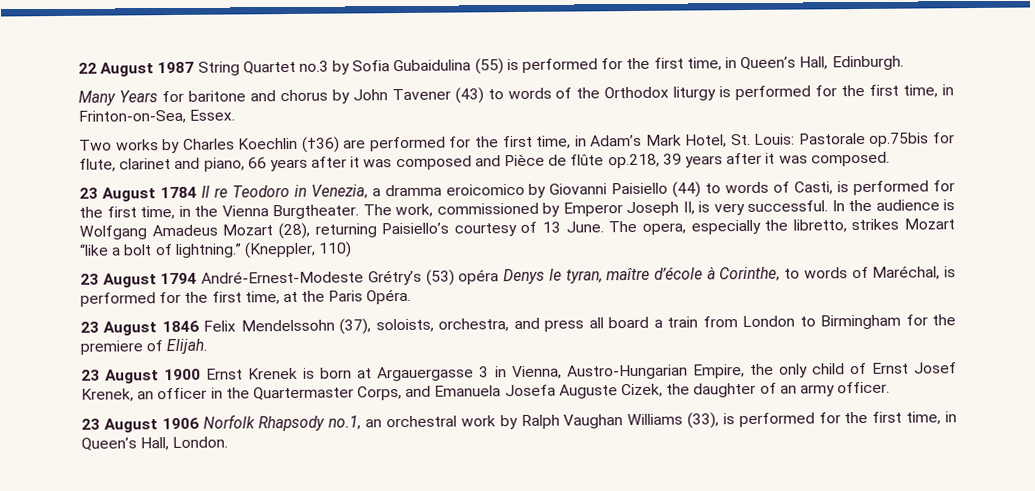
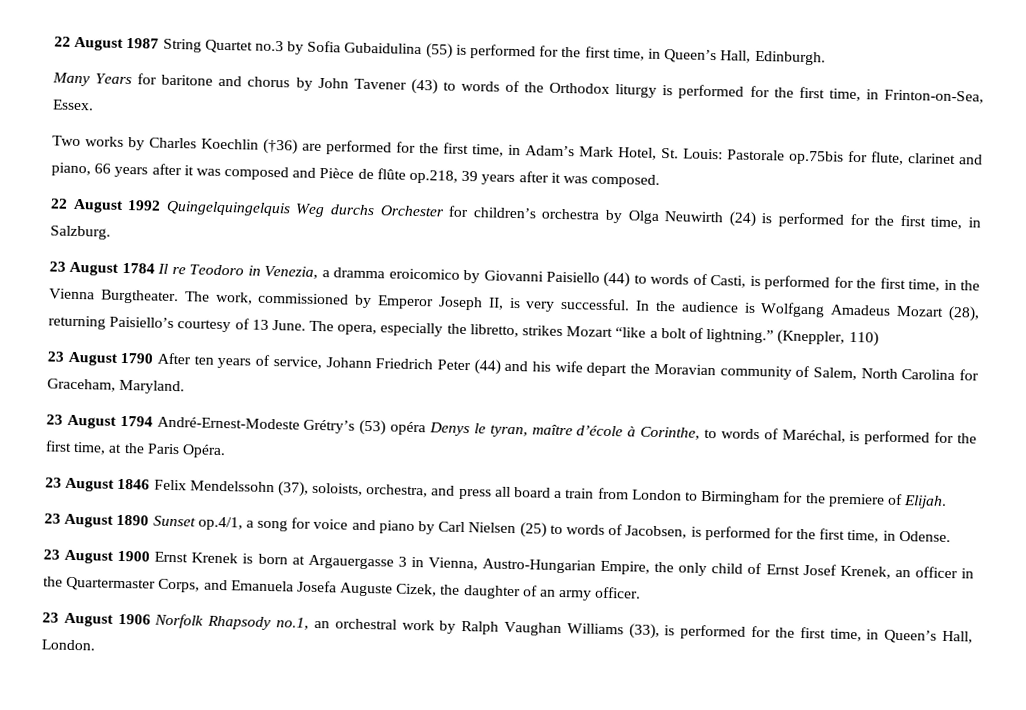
(890, 159) none -> [50,198,982,230] [50,225,111,240] // 22 August 1992 Quingelquingelquis Weg durchs Orchester for children’s orchestra by Olga Neuwirth (24) is performed for the first time, in Salzburg.
(353, 249) none -> [47,351,979,381] [47,378,186,395] // 23 August 1790 After ten years of service, Johann Friedrich Peter (44) and his wife depart the Moravian community of Salem, North Carolina for Graceham, Maryland.
(208, 346) none -> [44,513,951,543] // 23 August 1890 Sunset op.4/1, a song for voice and piano by Carl Nielsen (25) to words of Jacobsen, is performed for the first time, in Odense.

